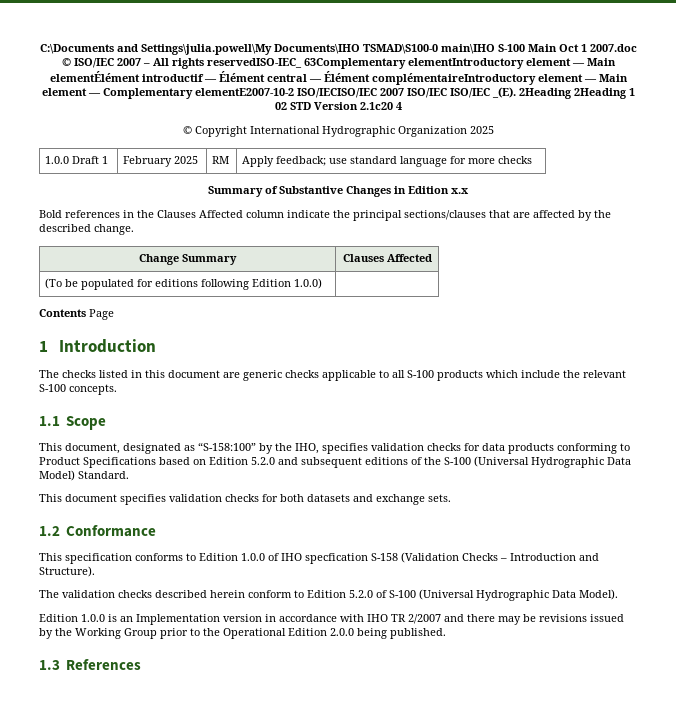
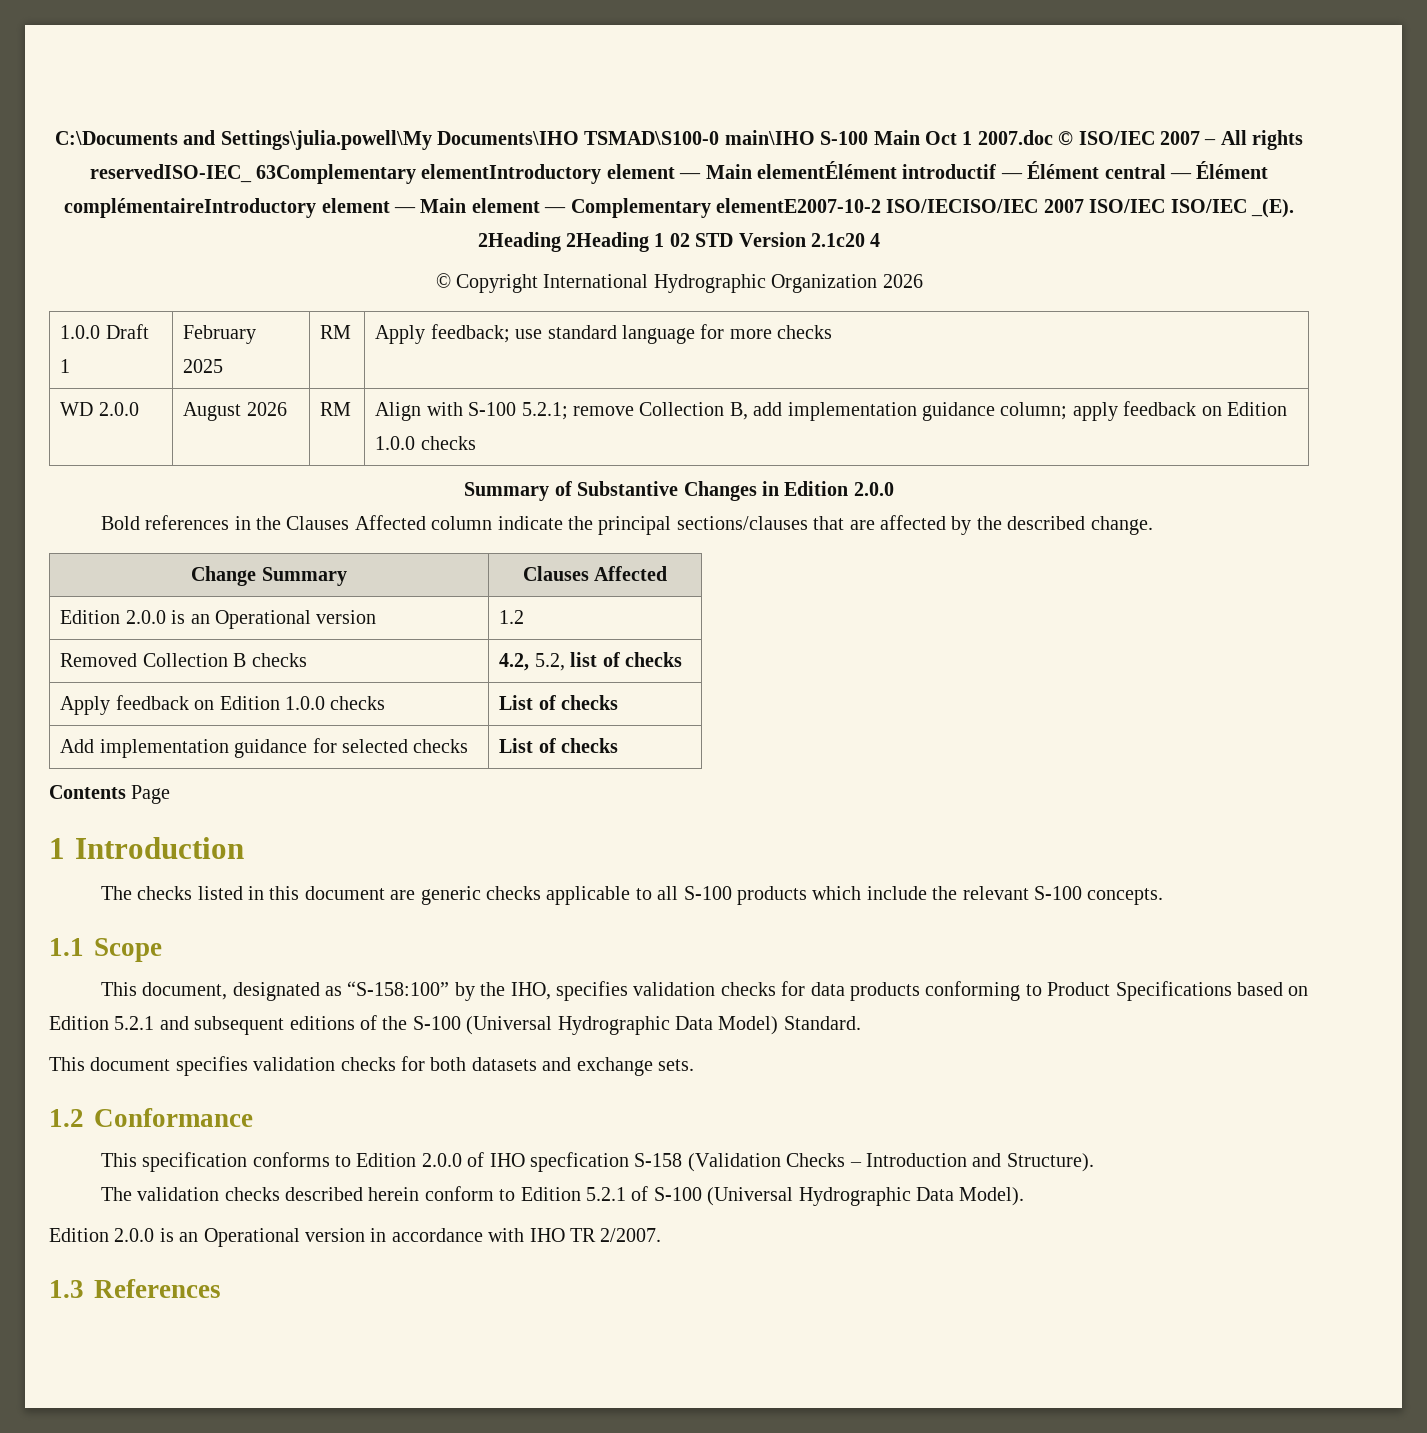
[469,126,494,134] 2025 -> [882,274,923,288] 2026
(533, 160) none -> [60,402,139,416] [183,402,287,421] [320,402,352,416] [375,401,1287,421] [375,436,476,450] // WD 2.0.0 | August 2026 | RM | Align with S-100 5.2.1; remove Collection B, add implementation guidance column; apply feedback on Edition 1.0.0 checks
[451,188,469,194] x.x -> [853,482,894,496] 2.0.0
[45,278,323,290] (To be populated for editions following Edition 1.0.0) | -> [60,610,377,629] [499,610,525,624] [60,653,307,667] [499,652,682,671] [60,695,386,715] [499,695,619,710] [60,738,469,758] [499,738,619,753] Edition 2.0.0 is an Operational version | 1.2 // Removed Collection B checks | 4.2, 5.2, list of checks // Apply feedback on Edition 1.0.0 checks | List of checks // Add implementation guidance for selected checks | List of checks
[251,457,275,465] 5.2.0 -> [114,1016,155,1030] 5.2.1
[241,553,265,561] 1.0.0 -> [421,1153,462,1167] 2.0.0
[349,590,373,598] 5.2.0 -> [586,1187,627,1201] 5.2.1
[81,614,220,625] 1.0.0 is an Implementation -> [114,1228,300,1247] 2.0.0 is an Operational
[408,614,624,625] [39,628,446,639] 2/2007 and there may be revisions issued by the Working Group prior to the Operational Edition 2.0.0 being published. -> [600,1228,662,1242] 2/2007.

